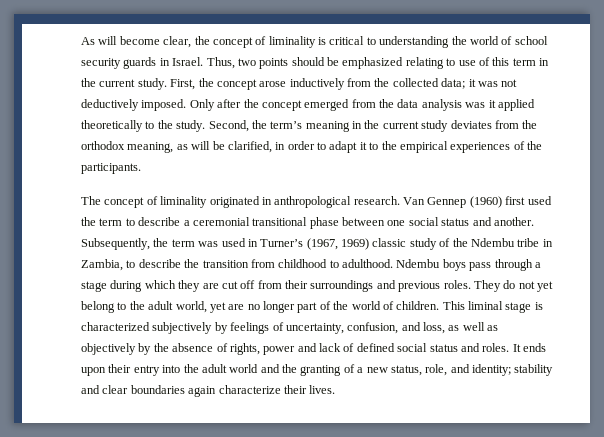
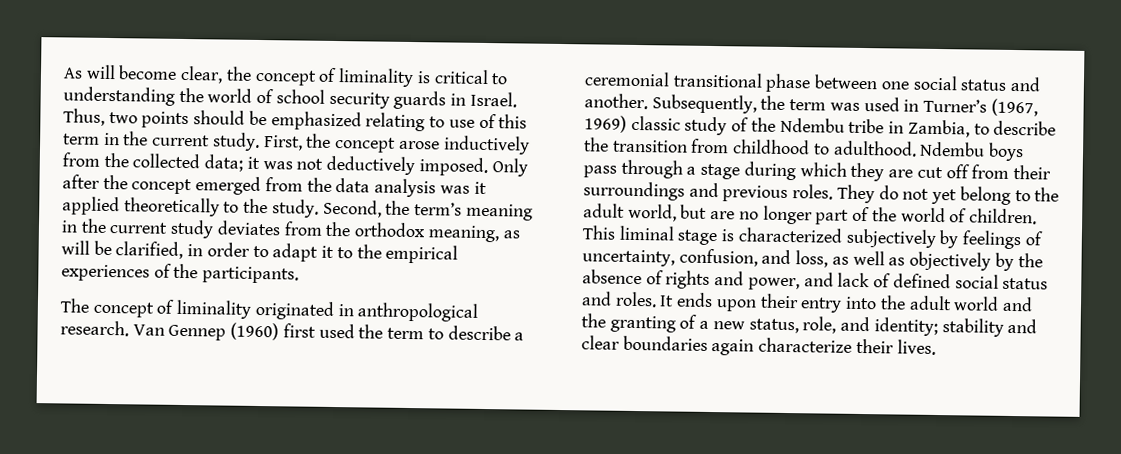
[209,302,226,313] yet -> [680,204,708,219] but
[229,343,296,355] rights, power -> [665,270,800,291] rights and power,

